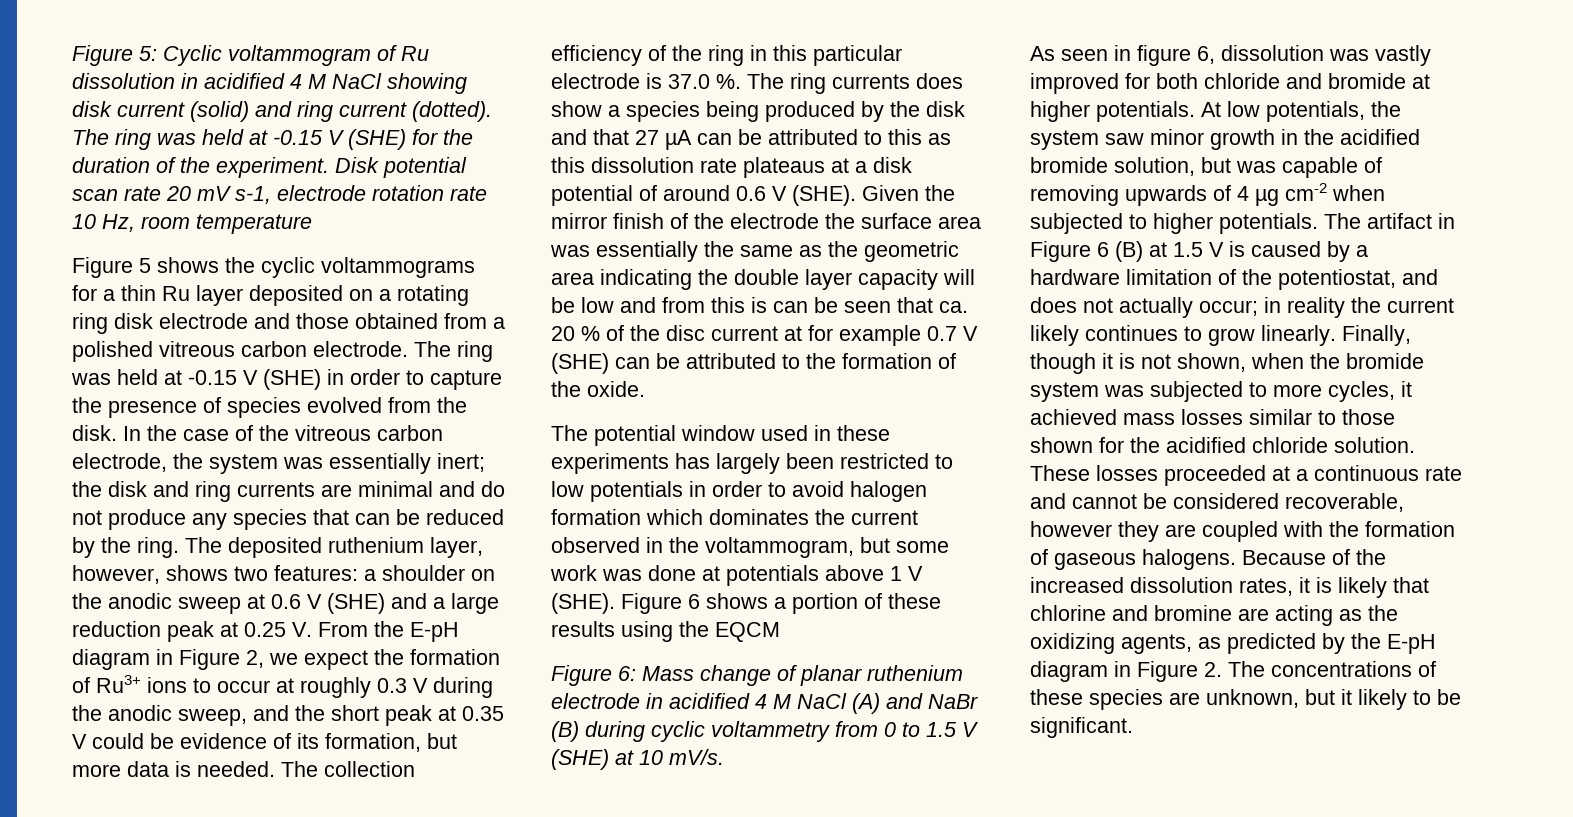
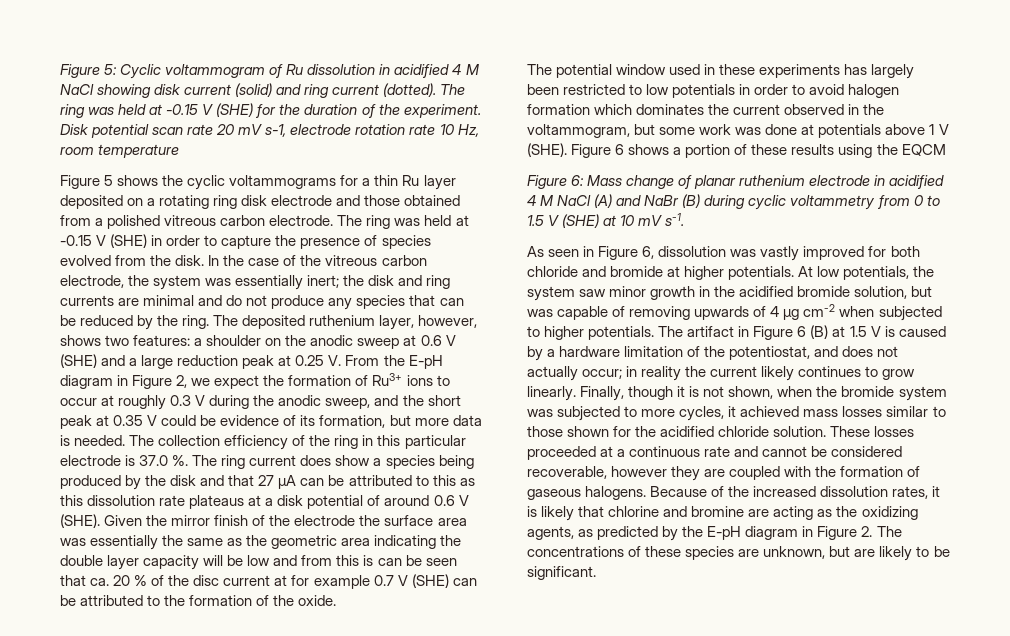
[832,74,910,89] currents -> [249,455,297,466] current
[669,749,724,765] mV/s. -> [638,213,685,226] mV s-1.
[1137,45,1191,66] figure -> [598,246,639,260] Figure
[1341,689,1352,705] it -> [854,549,876,557] are

